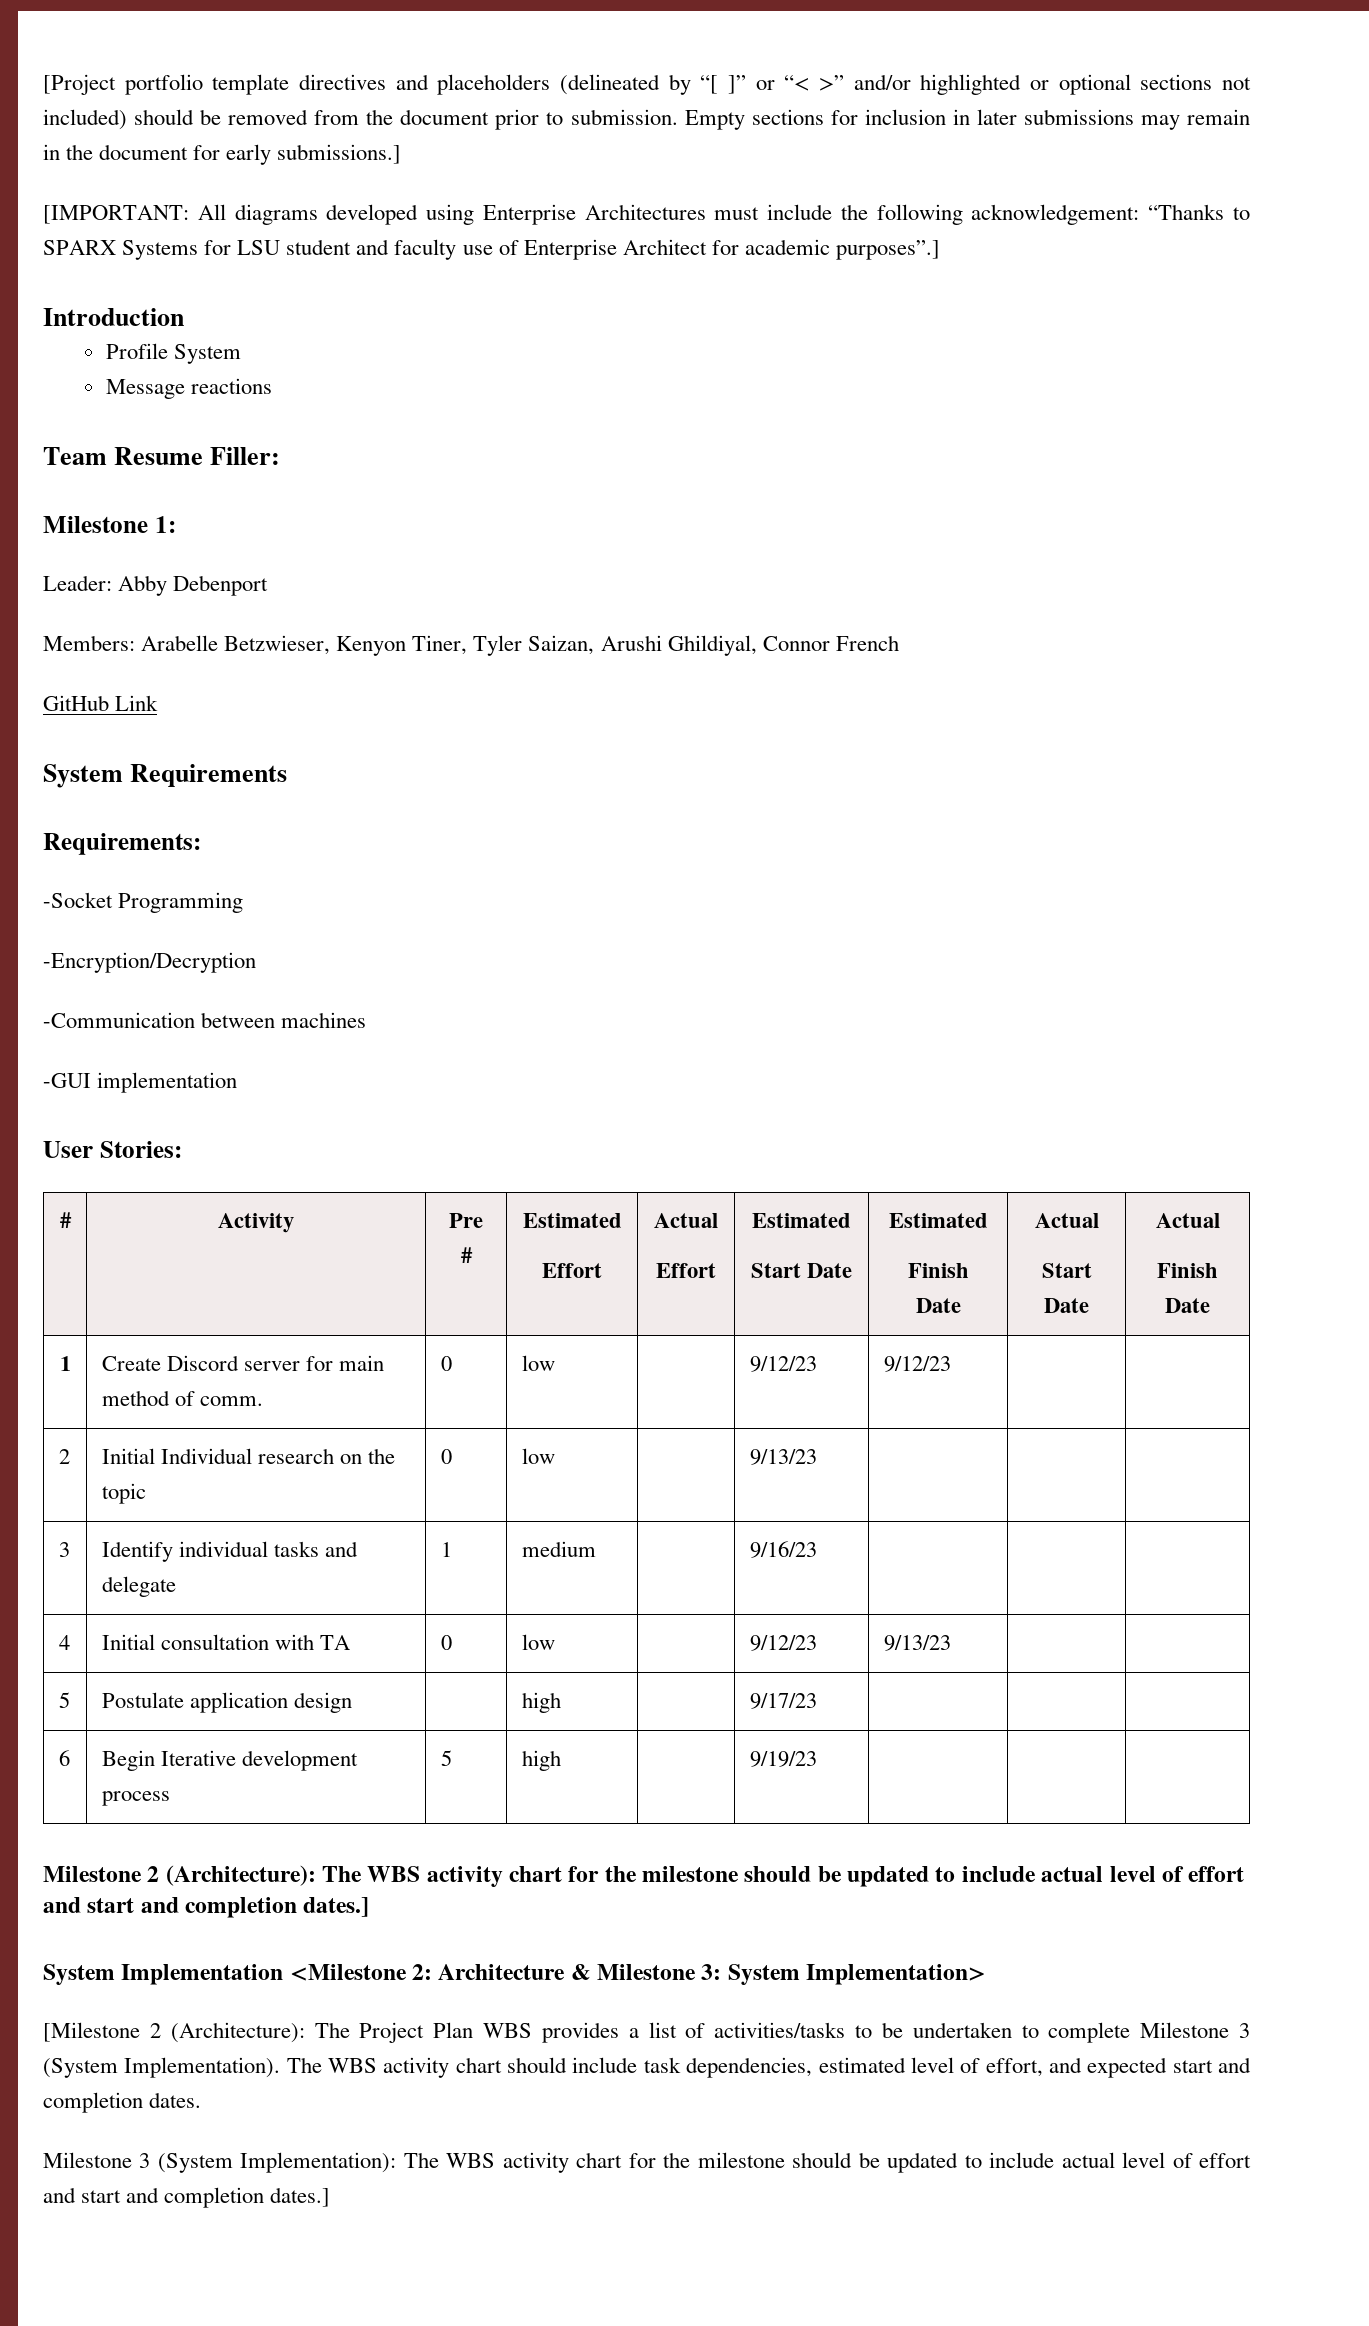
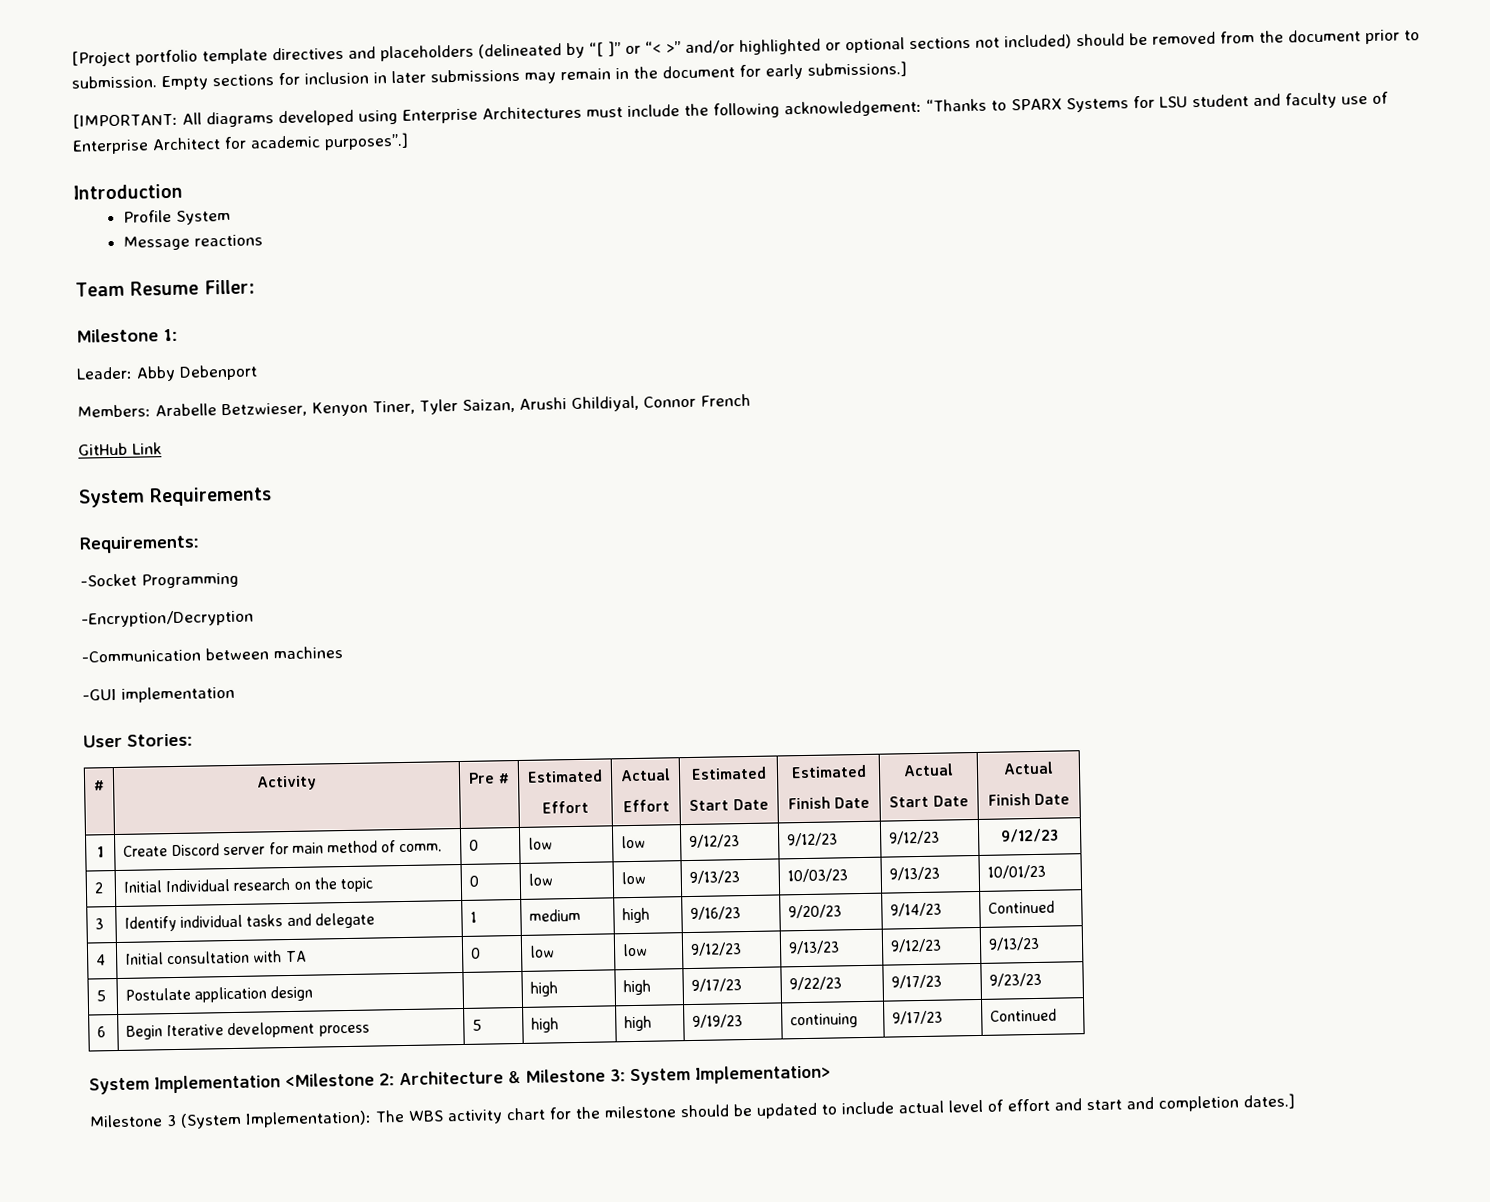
[749,1356,817,1372] [883,1356,951,1372] | 9/12/23 | 9/12/23 | | -> [621,835,647,849] [689,834,741,849] [787,832,839,847] [889,830,941,845] [1001,828,1059,843] low | 9/12/23 | 9/12/23 | 9/12/23 | 9/12/23
[749,1449,817,1465] | 9/13/23 | | | -> [621,871,647,885] [689,870,741,885] [787,868,849,883] [889,866,941,881] [987,864,1047,879] low | 9/13/23 | 10/03/23 | 9/13/23 | 10/01/23
(596, 1549) none -> [622,907,651,924] high
(817, 1549) | | -> [788,904,843,919] [890,902,943,917] [988,900,1056,914] 9/20/23 | 9/14/23 | Continued
(555, 1642) none -> [622,943,649,957] low
(951, 1643) | -> [890,938,943,953] [988,936,1041,951] 9/12/23 | 9/13/23
[749,1693,817,1709] | 9/17/23 | | | -> [623,979,652,996] [691,978,743,992] [789,976,843,991] [891,974,943,989] [989,972,1043,987] high | 9/17/23 | 9/22/23 | 9/17/23 | 9/23/23
(561, 1760) none -> [624,1015,653,1032] high
[43,1865,1245,1887] [43,1897,370,1918] | | // Milestone 2 (Architecture): The WBS activity chart for the milestone should be updated to include actual level of effort and start and completion dates.] -> [790,1013,859,1029] [892,1010,944,1025] [990,1008,1058,1022] continuing | 9/17/23 | Continued
[43,2022,1250,2043] [43,2057,1251,2078] [43,2092,202,2113] // [Milestone 2 (Architecture): The Project Plan WBS provides a list of activities/tasks to be undertaken to complete Milestone 3 (System Implementation). The WBS activity chart should include task dependencies, estimated level of effort, and expected start and completion dates. -> (831, 1074) none

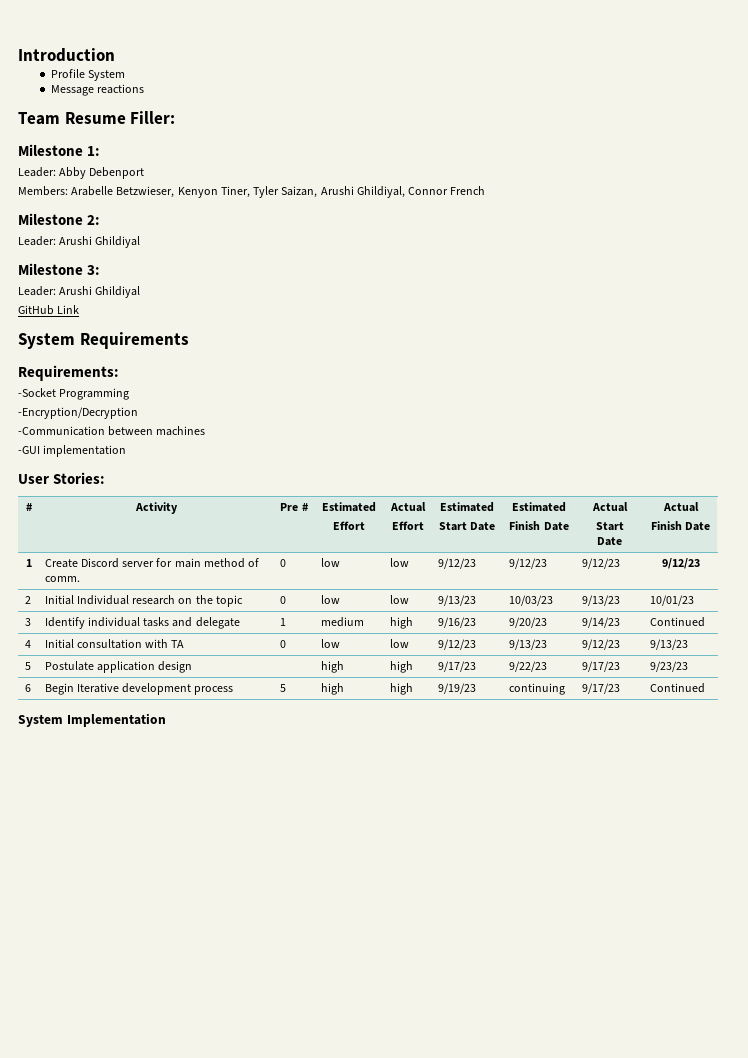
[71,29,1420,67] [71,61,907,91] [72,91,1389,129] [72,132,409,155] [Project portfolio template directives and placeholders (delineated by “[ ]” or “< >” and/or highlighted or optional sections not included) should be removed from the document prior to submission. Empty sections for inclusion in later submissions may remain in the document for early submissions.] // [IMPORTANT: All diagrams developed using Enterprise Architectures must include the following acknowledgement: “Thanks to SPARX Systems for LSU student and faculty use of Enterprise Architect for academic purposes”.] // -> (18, 55) none
(751, 400) none -> [18,213,101,225] [18,236,141,248] [18,263,101,275] [18,286,141,298] // Milestone 2: // Leader: Arushi Ghildiyal // Milestone 3: // Leader: Arushi Ghildiyal
[285,1064,831,1088] [89,1093,1295,1129] <Milestone 2: Architecture & Milestone 3: System Implementation> // Milestone 3 (System Implementation): The WBS activity chart for the milestone should be updated to include actual level of effort and start and completion dates.] -> (166, 720) none

